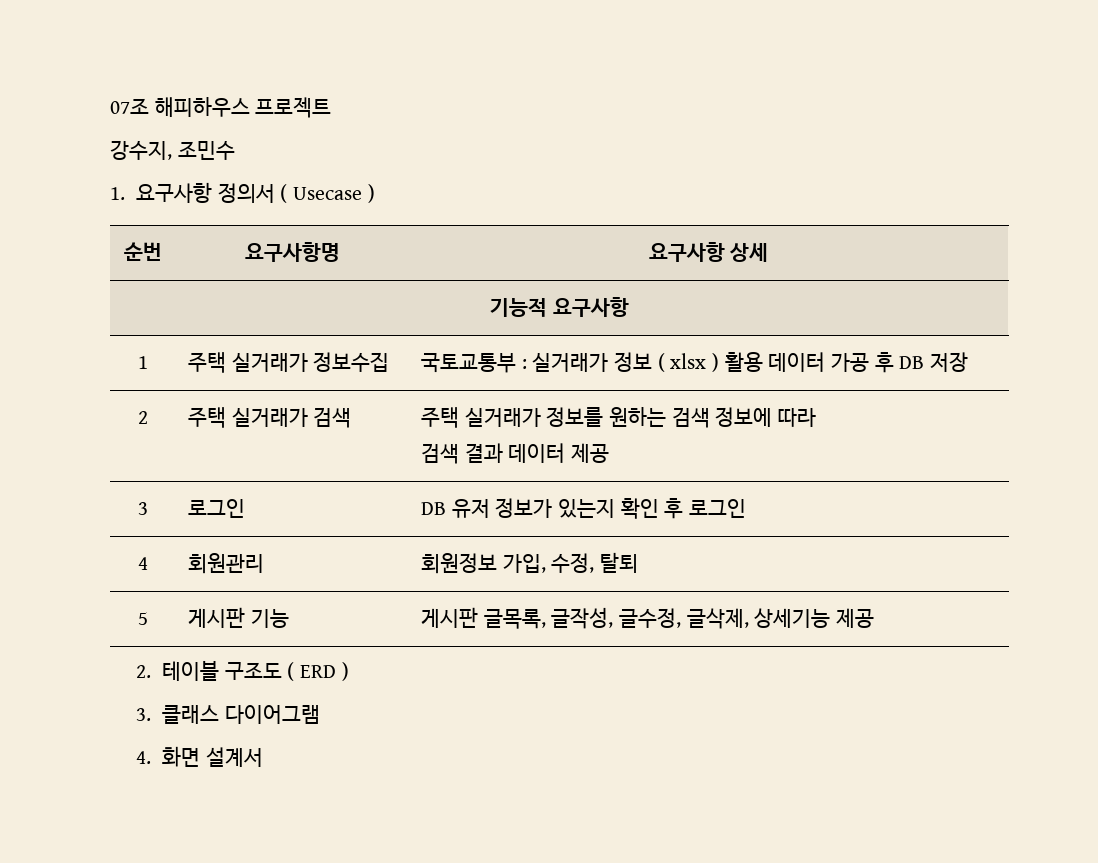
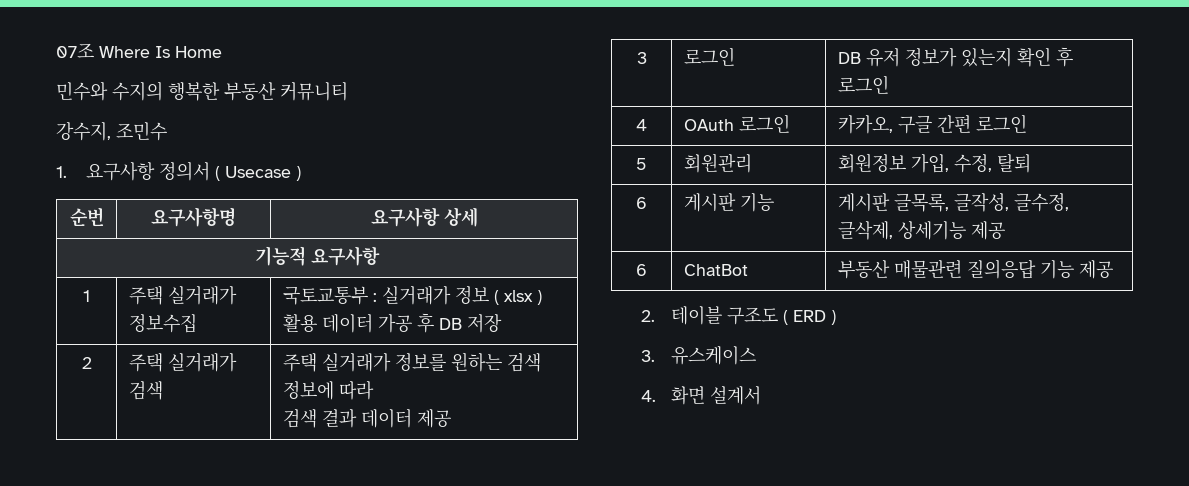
[154,97,332,118] 해피하우스 프로젝트 -> [99,46,222,58] [56,81,348,101] Where Is Home // 민수와 수지의 행복한 부동산 커뮤니티
(148, 563) none -> [683,114,790,133] [837,114,1027,134] [636,158,647,170] | OAuth 로그인 | 카카오, 구글 간편 로그인 // 5
[138,612,148,625] 5 -> [636,197,647,209] 6
(874, 618) none -> [636,264,647,276] [683,264,748,276] [837,259,1113,279] // 6 | ChatBot | 부동산 매물관련 질의응답 기능 제공
[162,705,320,724] 클래스 다이어그램 -> [670,345,756,365] 유스케이스

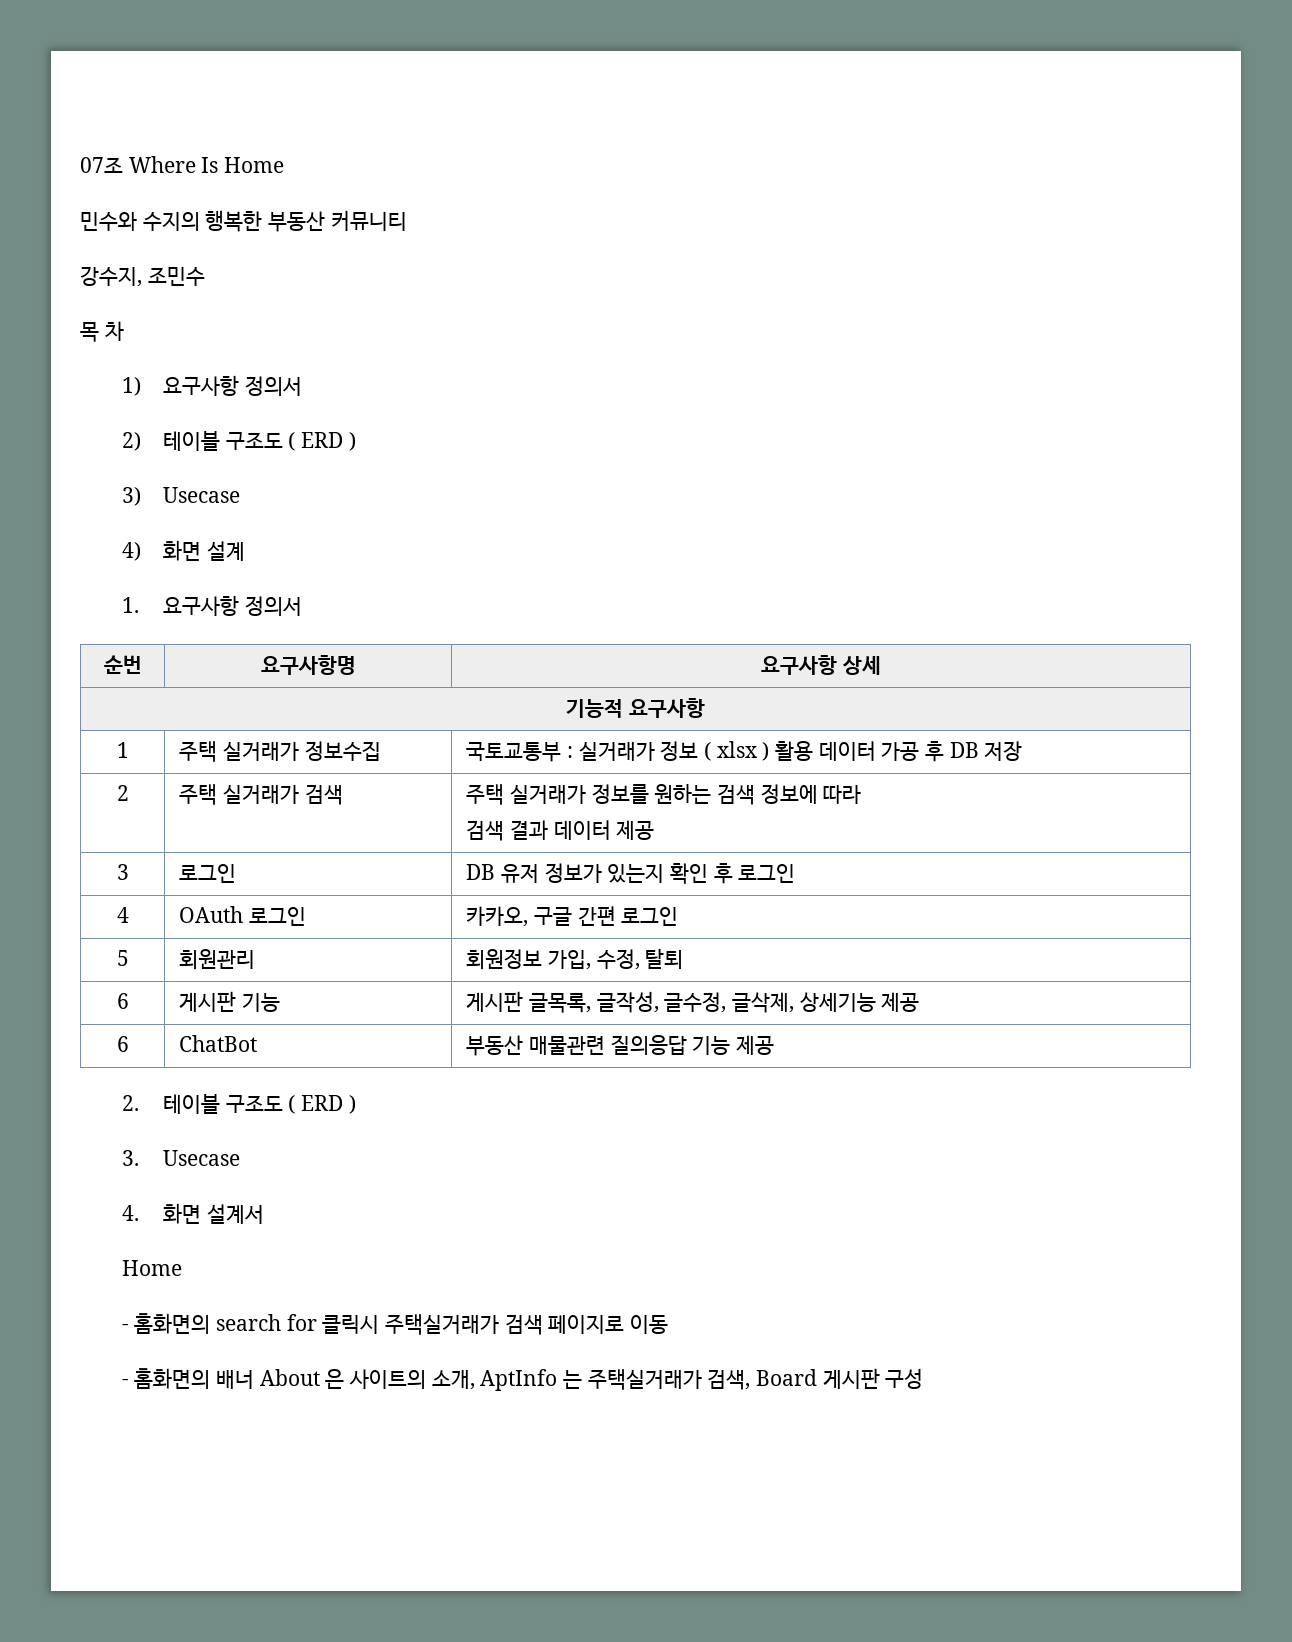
[56,161,301,181] 1. 요구사항 정의서 ( Usecase ) -> [80,321,124,342] [121,375,302,396] [121,430,356,451] [121,487,241,506] [121,540,245,561] [121,595,302,616] 목 차 // 1) 요구사항 정의서 // 2) 테이블 구조도 ( ERD ) // 3) Usecase // 4) 화면 설계 // 1. 요구사항 정의서
[670,345,756,365] 유스케이스 -> [163,1150,241,1166] Usecase
(761, 395) none -> [121,1260,182,1276] [121,1313,668,1335] [121,1368,924,1391] // Home // - 홈화면의 search for 클릭시 주택실거래가 검색 페이지로 이동 // - 홈화면의 배너 About 은 사이트의 소개, AptInfo 는 주택실거래가 검색, Board 게시판 구성

